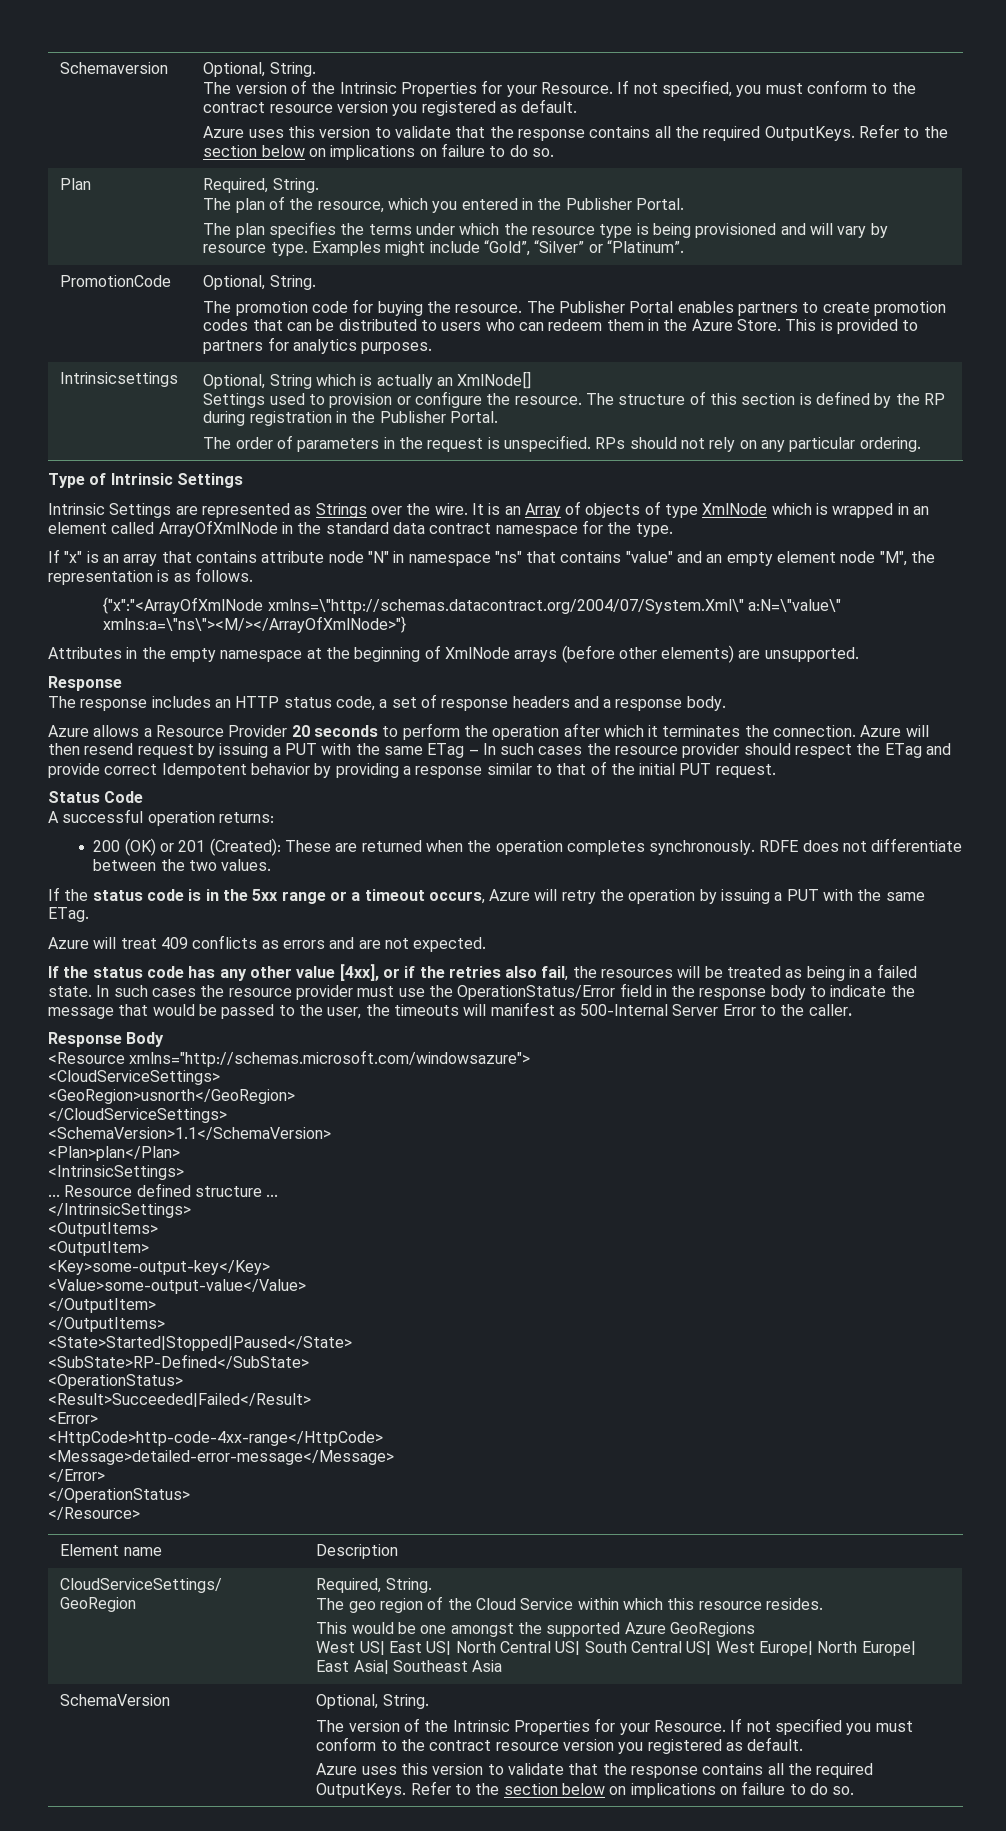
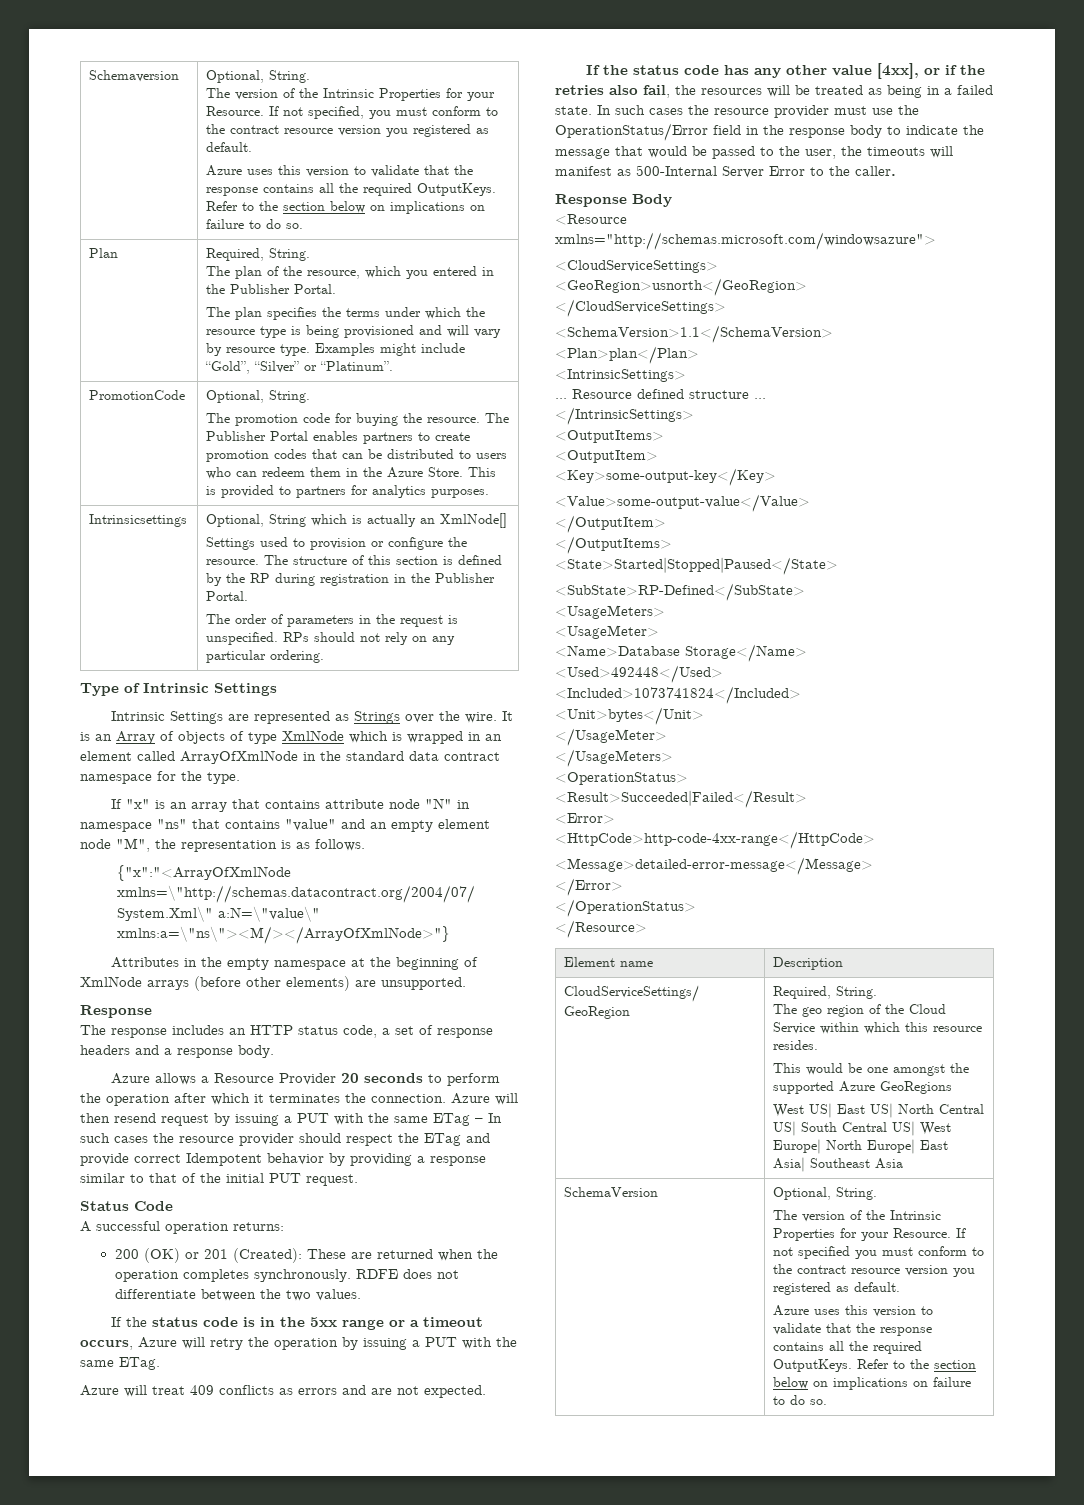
(309, 1361) none -> [555,605,665,619] [555,625,659,639] [555,644,807,662] [555,665,723,683] [555,686,801,704] [555,707,704,725] [555,728,667,746] [555,749,673,767] // <UsageMeters> // <UsageMeter> // <Name>Database Storage</Name> // <Used>492448</Used> // <Included>1073741824</Included> // <Unit>bytes</Unit> // </UsageMeter> // </UsageMeters>

